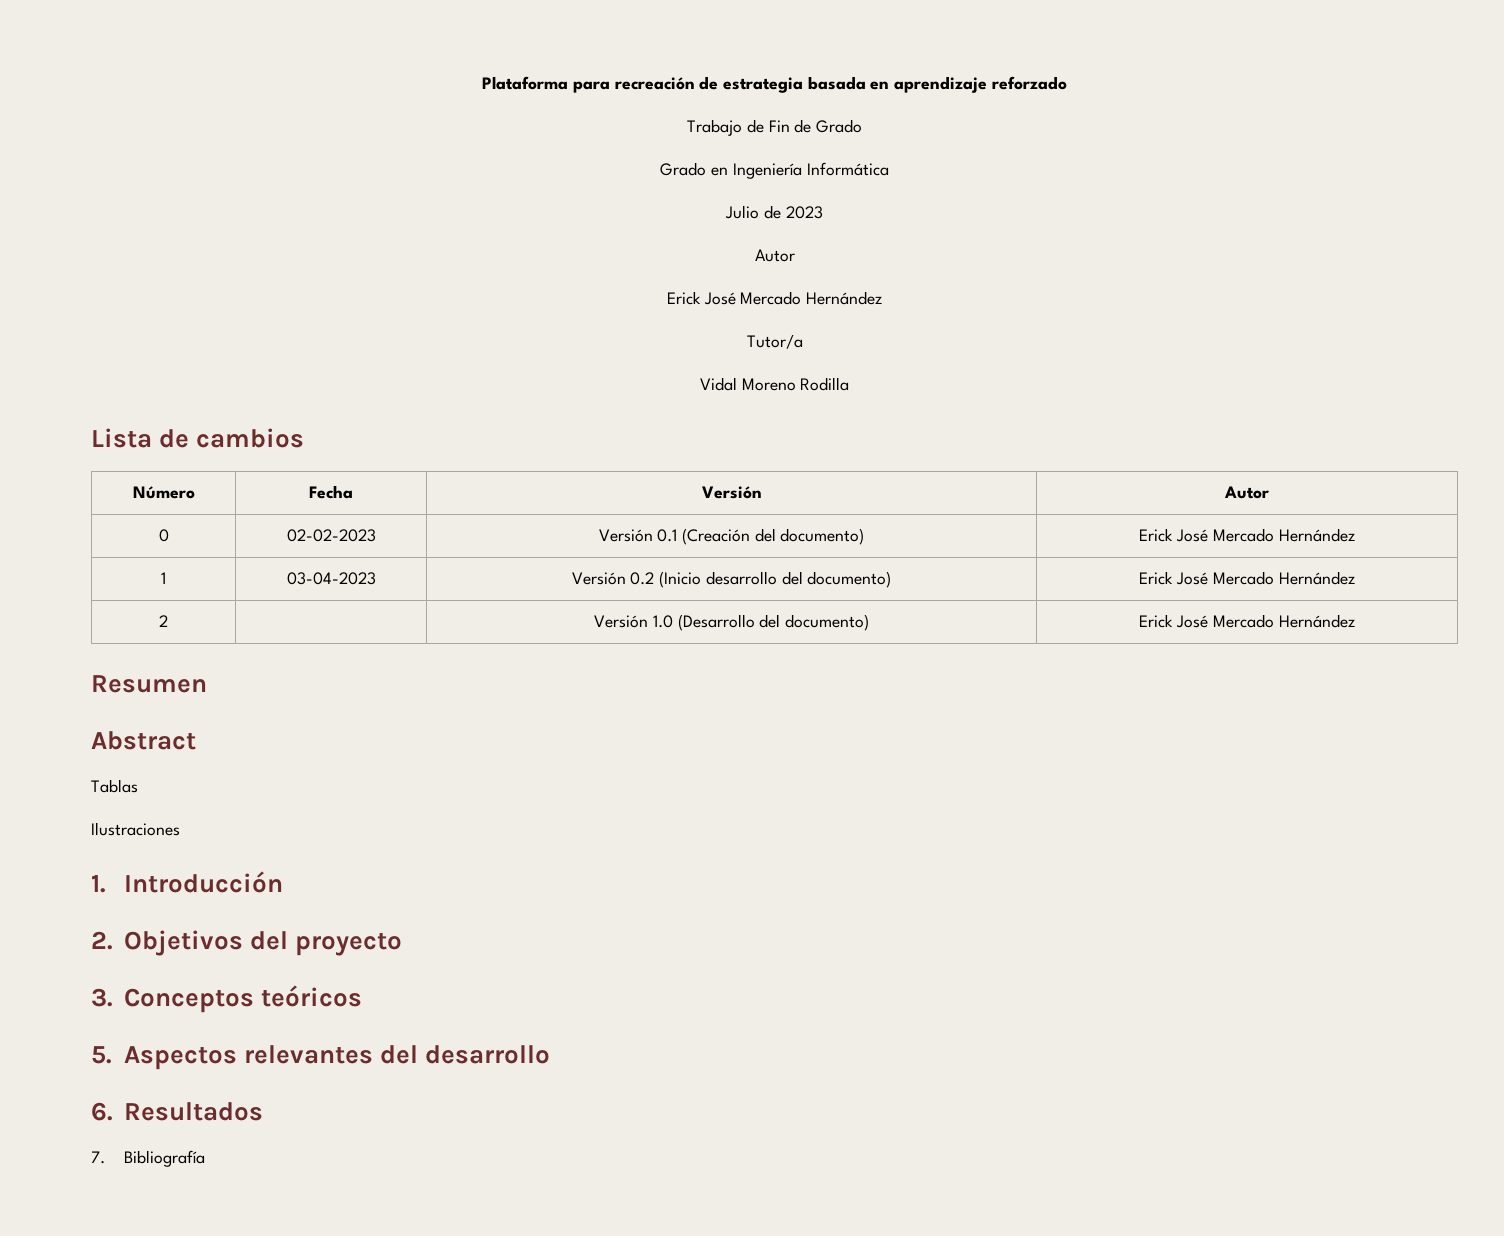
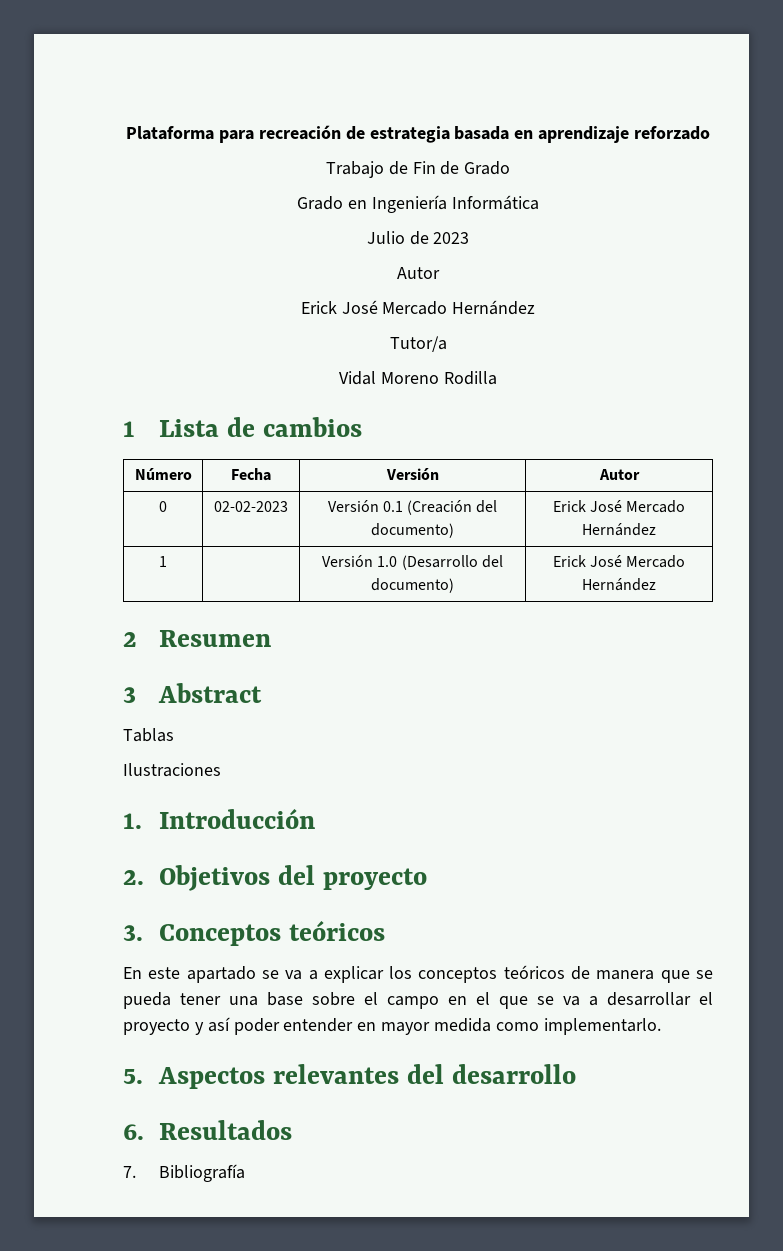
(850, 384) none -> [123,421,135,437] 1
[286,572,376,585] [571,571,892,588] [1139,571,1355,585] [159,615,168,627] | 03-04-2023 | Versión 0.2 (Inicio desarrollo del documento) | Erick José Mercado Hernández // 2 -> (167, 561) none
(1355, 621) none -> [123,632,137,647] 2
(207, 684) none -> [123,687,136,703] 3
(362, 996) none -> [123,965,713,983] [123,992,713,1009] [123,1017,661,1035] // En este apartado se va a explicar los conceptos teóricos de manera que se pueda tener una base sobre el campo en el que se va a desarrollar el proyecto y así poder entender en mayor medida como implementarlo.

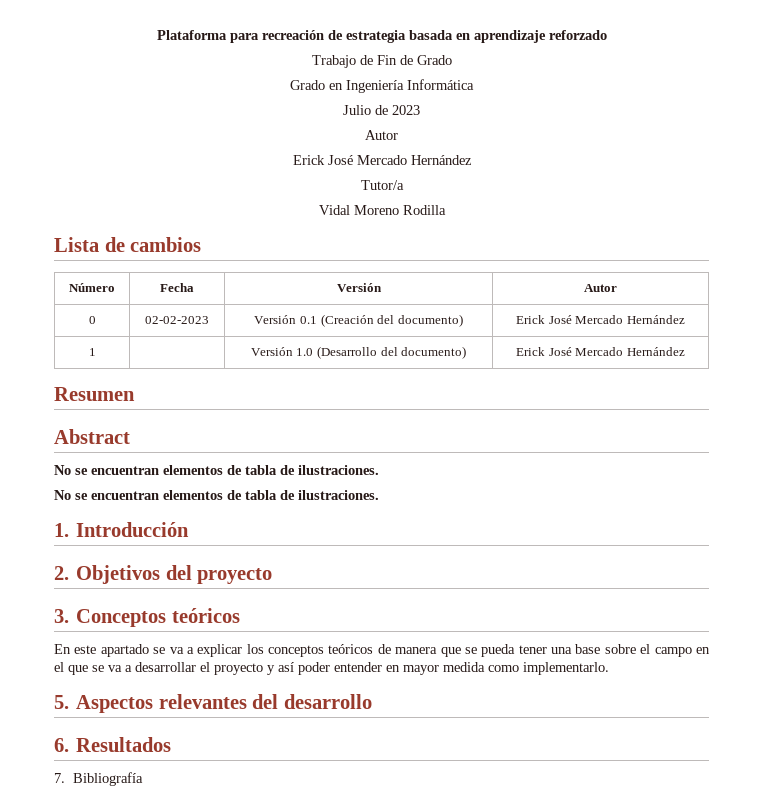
[123,421,135,437] 1 -> (446, 210) none
[123,632,137,647] 2 -> (685, 351) none
[123,687,136,703] 3 -> (135, 394) none
[123,728,174,742] [123,763,221,777] Tablas // Ilustraciones -> [54,465,379,475] [54,490,379,500] No se encuentran elementos de tabla de ilustraciones. // No se encuentran elementos de tabla de ilustraciones.

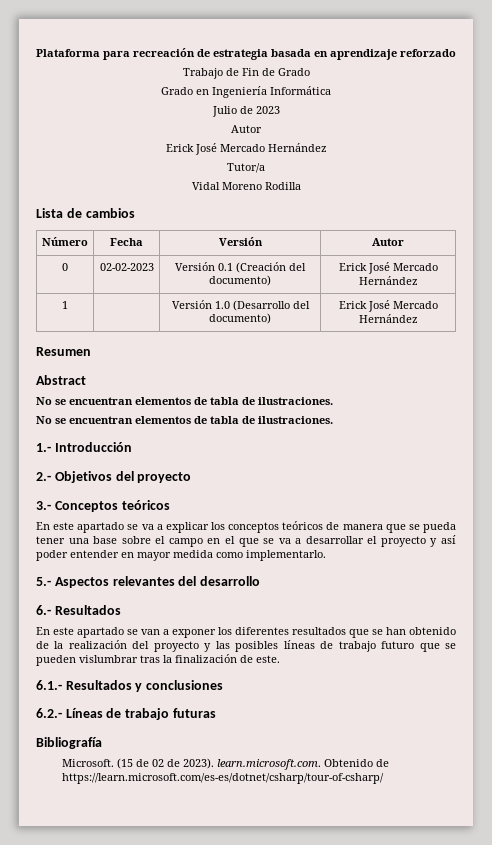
[54,523,69,537] 1. -> [36,443,51,452] 1.-
[54,566,69,580] 2. -> [36,472,51,481] 2.-
[54,609,69,623] 3. -> [36,501,51,510] 3.-
[54,695,69,709] 5. -> [36,577,51,586] 5.-
[54,738,69,752] 6. -> [36,605,51,615] 6.-
[54,772,143,786] 7. Bibliografía -> [36,627,456,638] [36,640,456,652] [36,654,280,666] [36,680,223,692] [36,708,216,720] [36,737,102,749] [61,758,389,770] [61,773,384,784] En este apartado se van a exponer los diferentes resultados que se han obtenido de la realización del proyecto y las posibles líneas de trabajo futuro que se pueden vislumbrar tras la finalización de este. // 6.1.- Resultados y conclusiones // 6.2.- Líneas de trabajo futuras // Bibliografía // Microsoft. (15 de 02 de 2023). learn.microsoft.com. Obtenido de https://learn.microsoft.com/es-es/dotnet/csharp/tour-of-csharp/

